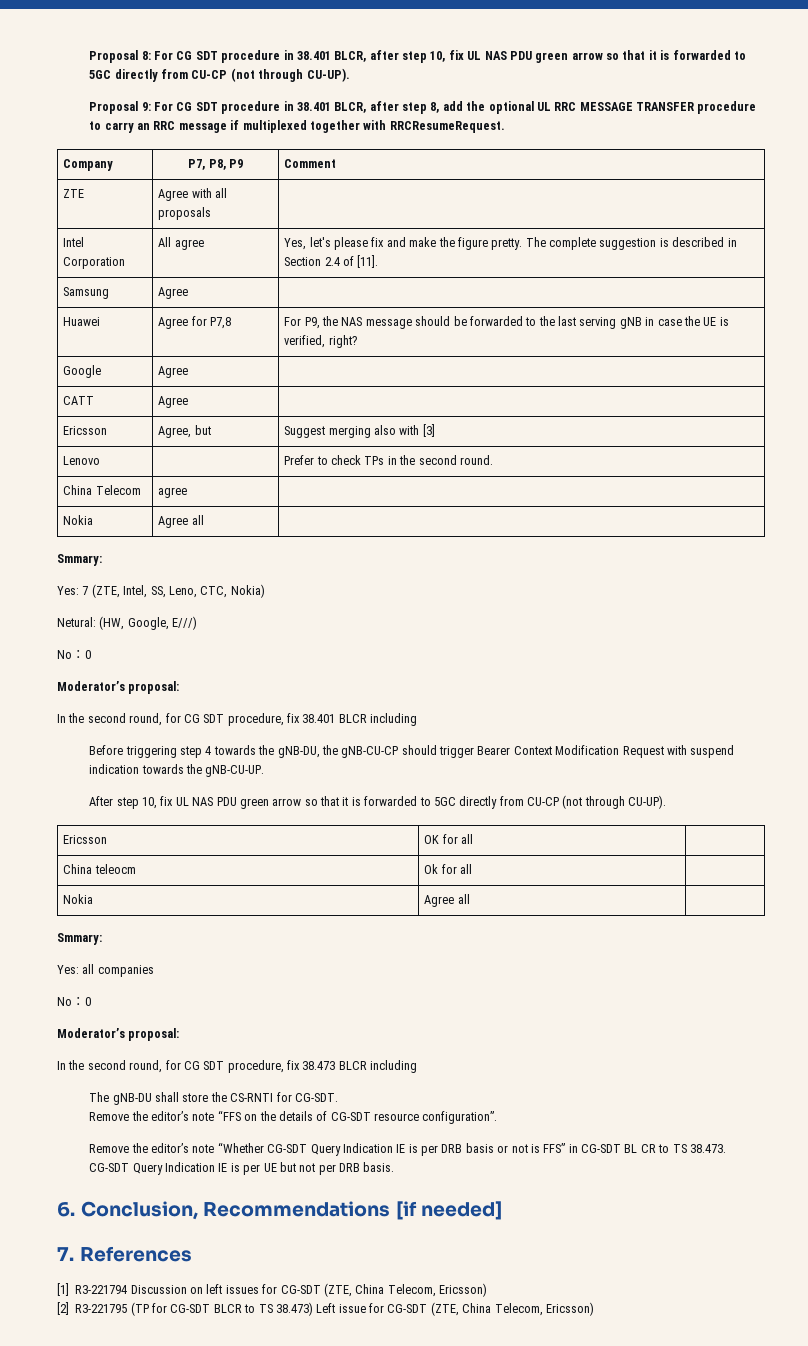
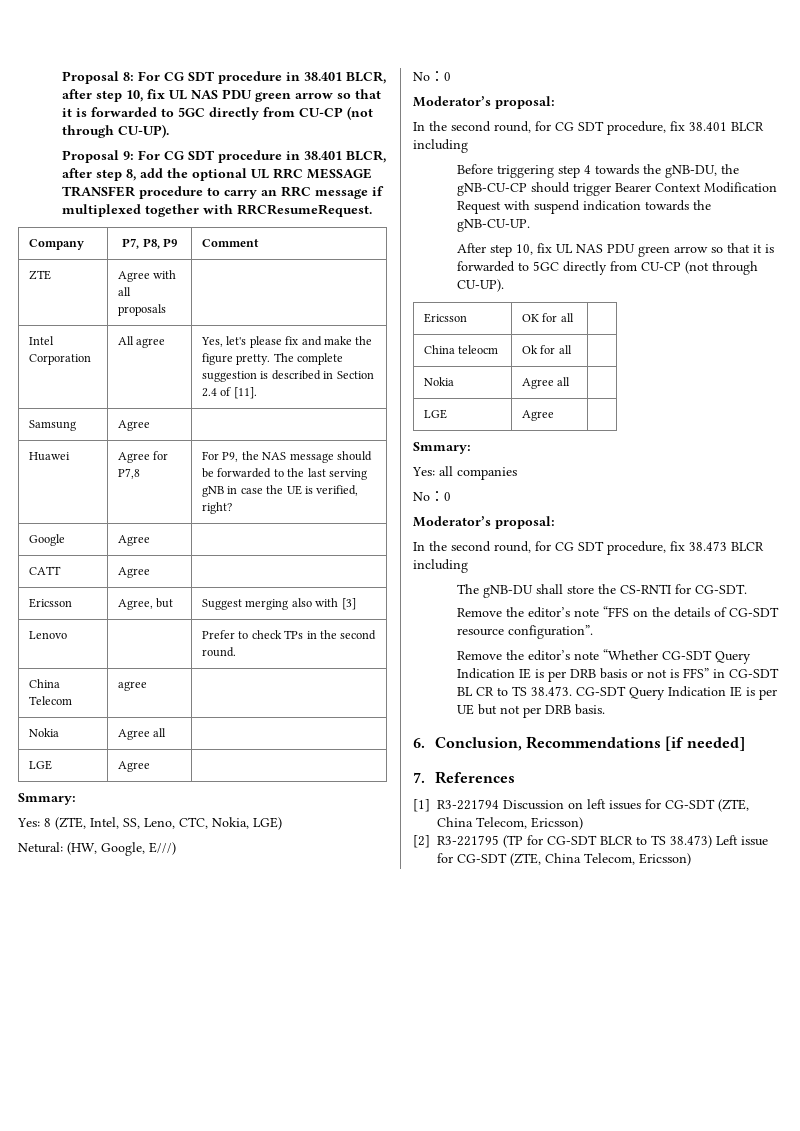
[57,554,102,566] [57,586,89,595] // Smmary: // Yes: 7 -> [29,760,53,770] [118,761,151,772] [18,793,76,805] [17,818,51,827] // LGE | Agree | // Smmary: // Yes: 8
[230,584,265,598] Nokia) -> [212,817,282,830] Nokia, LGE)
(470, 899) none -> [424,409,448,419] [522,410,555,421] // LGE | Agree |

